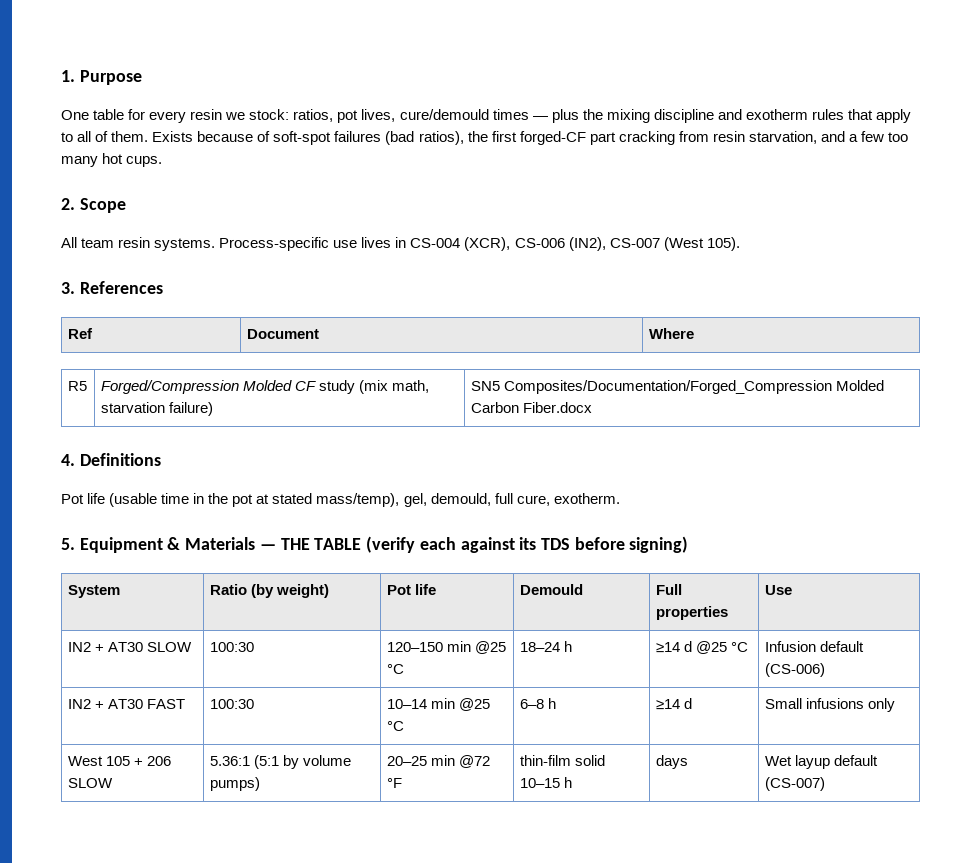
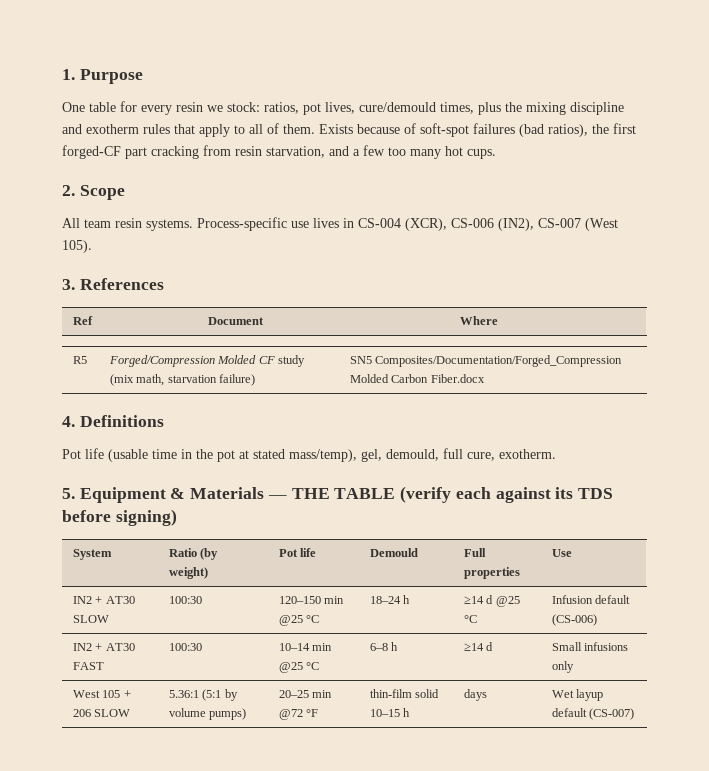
[492,109,548,120] times — -> [440,102,474,114] times,

